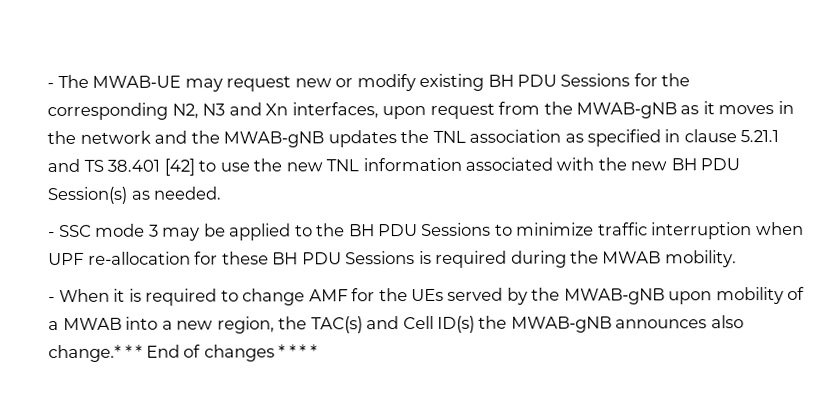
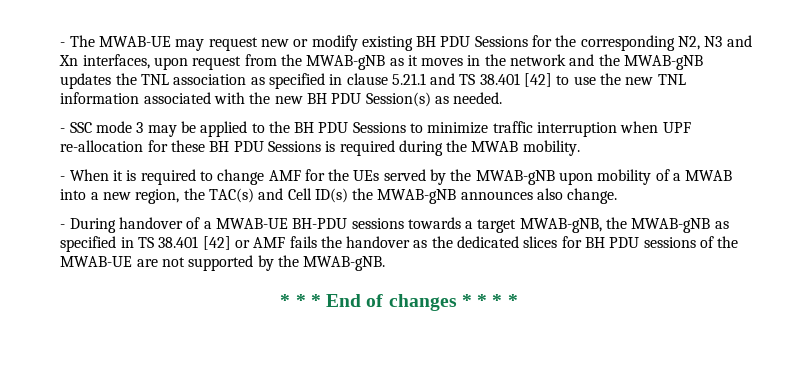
[48,344,122,363] change.* -> [567,188,618,204] [60,217,729,233] [60,236,739,252] [60,255,386,271] [280,294,291,307] change. // - During handover of a MWAB-UE BH-PDU sessions towards a target MWAB-gNB, the MWAB-gNB as specified in TS 38.401 [42] or AMF fails the handover as the dedicated slices for BH PDU sessions of the MWAB-UE are not supported by the MWAB-gNB. // *

